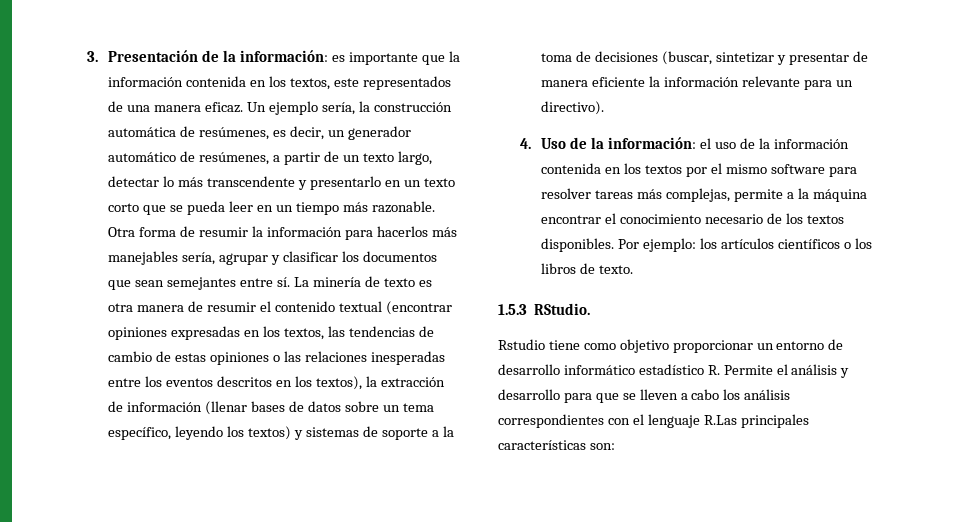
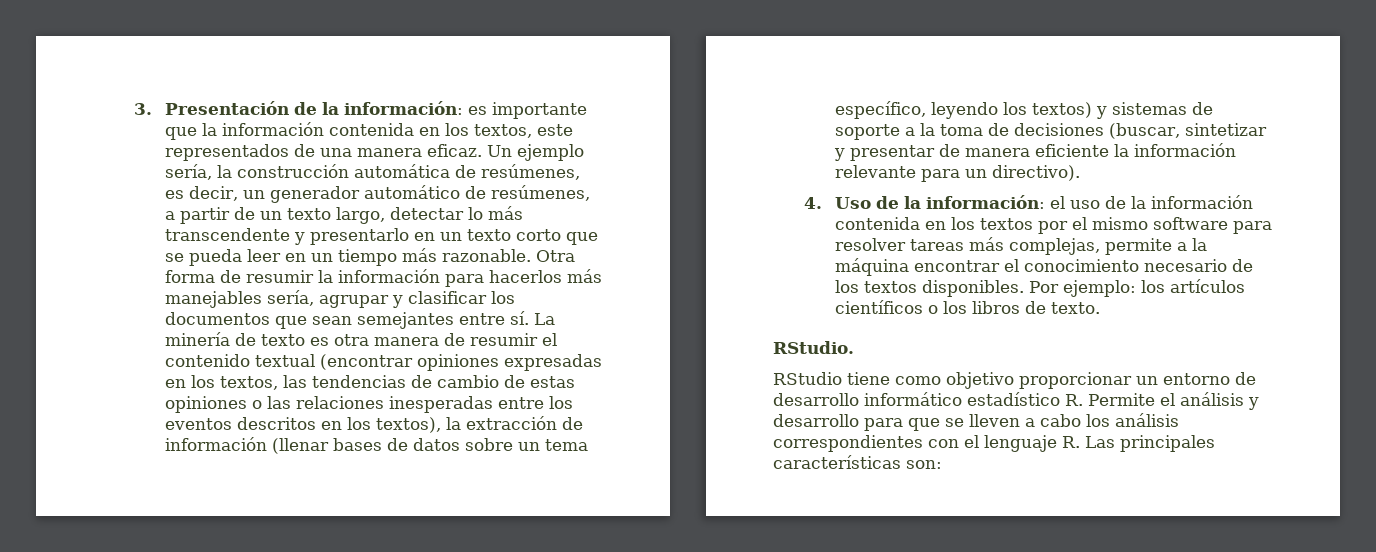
[498,304,527,315] 1.5.3 -> (1100, 308) none
[498,339,545,350] Rstudio -> [773,372,842,385] RStudio
[703,415,737,425] R.Las -> [1062,436,1115,448] R. Las

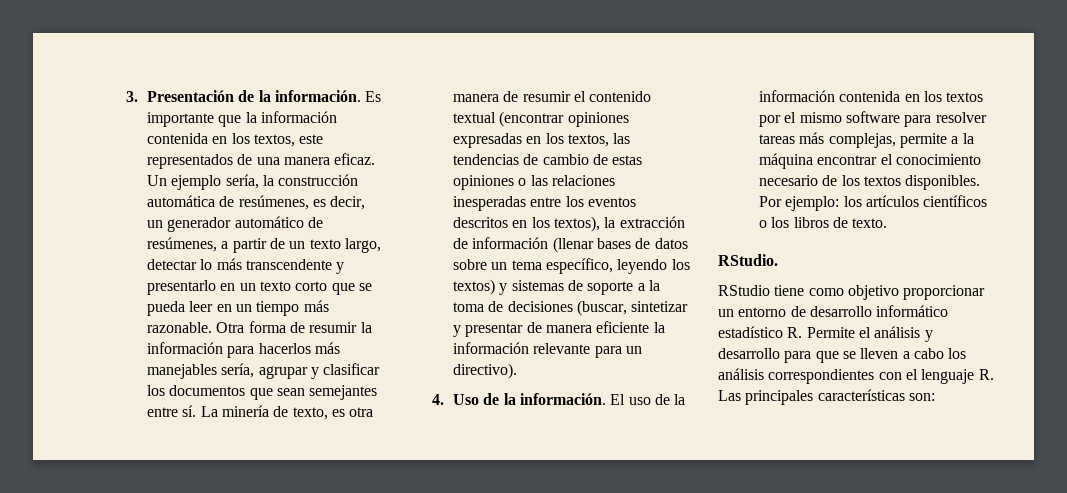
[343,101,487,115] información: es -> [274,90,382,102] información. Es
[260,334,305,346] texto -> [292,407,328,420] texto,
[925,195,1065,209] información: el -> [519,393,626,405] información. El

